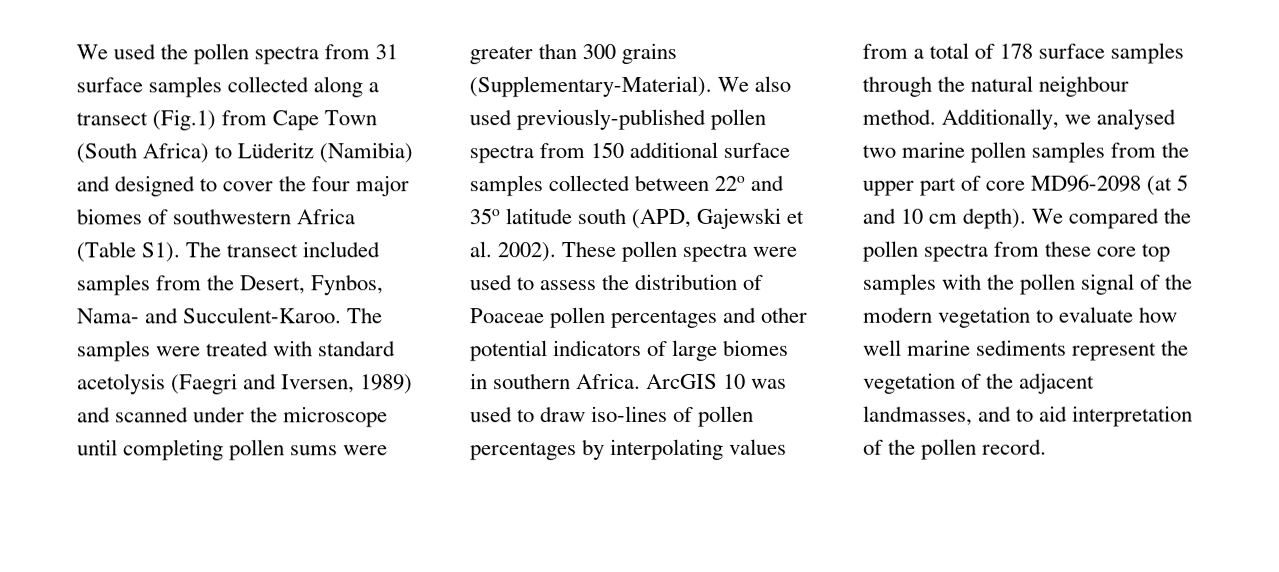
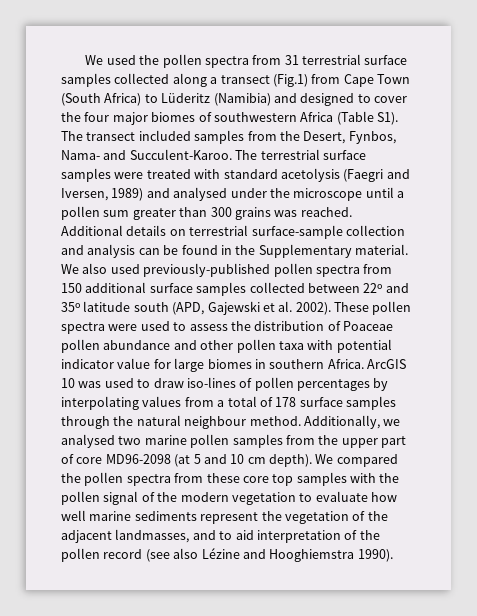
(399, 52) none -> [302,54,362,65] terrestrial
(384, 315) none -> [260,149,366,160] terrestrial surface
[115,406,190,423] scanned -> [173,187,228,201] analysed
[123,439,389,461] [469,42,678,65] [469,75,712,98] completing pollen sums were greater than 300 grains (Supplementary-Material). -> [397,191,404,198] [61,206,352,220] [61,225,405,239] [61,244,408,258] a pollen sum greater than 300 grains was reached. Additional details on terrestrial surface-sample collection and analysis can be found in the Supplementary material.
[611,309,719,329] percentages -> [103,340,171,350] abundance
[470,339,669,362] potential indicators of -> [236,339,392,353] [61,358,171,369] pollen taxa with potential indicator value for
[982,438,1048,455] record. -> [103,548,393,562] record (see also Lézine and Hooghiemstra 1990).

